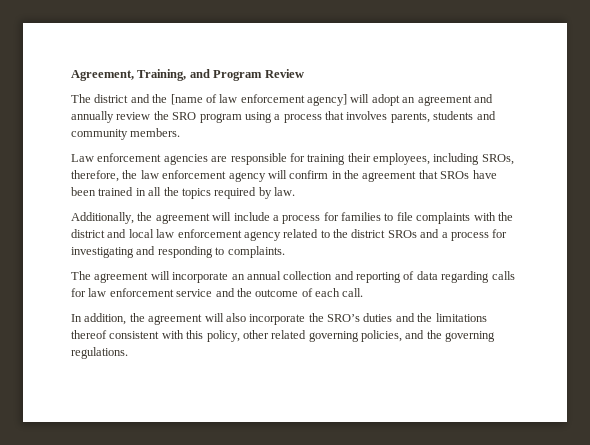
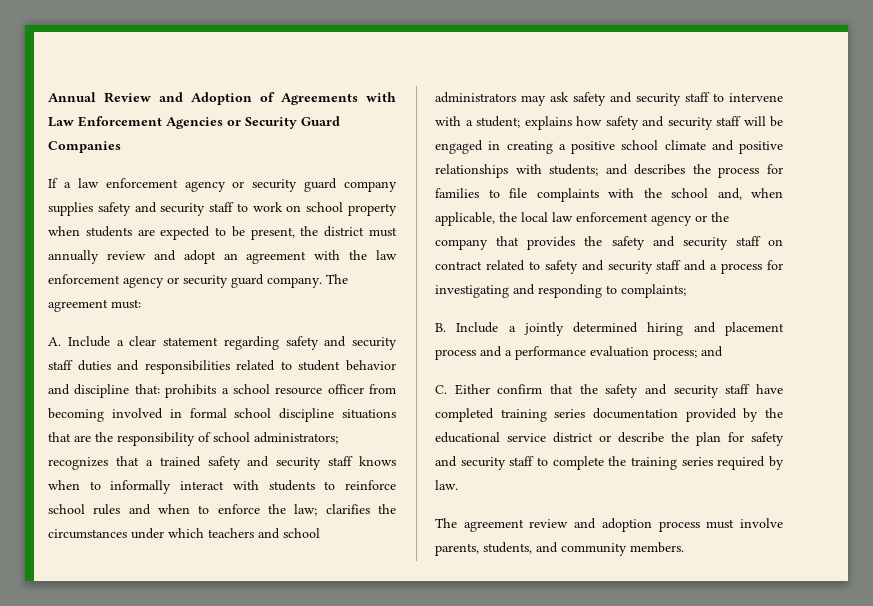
[71,69,304,81] [71,94,493,106] [71,111,496,123] [71,128,181,140] [71,153,514,165] [71,170,497,182] [71,187,295,199] [71,212,279,224] Agreement, Training, and Program Review // The district and the [name of law enforcement agency] will adopt an agreement and annually review the SRO program using a process that involves parents, students and community members. // Law enforcement agencies are responsible for training their employees, including SROs, therefore, the law enforcement agency will confirm in the agreement that SROs have been trained in all the topics required by law. // Additionally, the agreement will include a -> [48,92,396,105] [48,116,340,129] [48,141,121,153] [48,178,397,192] [48,202,397,216] [48,226,397,240] [48,250,397,264] [48,274,348,288] [48,299,141,312] [48,336,397,350] [48,360,396,374] [48,384,396,398] [48,408,397,422] [48,432,338,446] [48,456,396,470] [48,480,396,494] [48,504,396,516] [48,528,320,539] [435,92,783,106] [435,116,783,130] [435,140,783,154] [435,164,711,178] Annual Review and Adoption of Agreements with Law Enforcement Agencies or Security Guard Companies // If a law enforcement agency or security guard company supplies safety and security staff to work on school property when students are expected to be present, the district must annually review and adopt an agreement with the law enforcement agency or security guard company. The agreement must: // A. Include a clear statement regarding safety and security staff duties and responsibilities related to student behavior and discipline that: prohibits a school resource officer from becoming involved in formal school discipline situations that are the responsibility of school administrators; recognizes that a trained safety and security staff knows when to informally interact with students to reinforce school rules and when to enforce the law; clarifies the circumstances under which teachers and school administrators may ask safety and security staff to intervene with a student; explains how safety and security staff will be engaged in creating a positive school climate and positive relationships with students; and describes the
[71,229,417,241] district and local law enforcement agency related to the district SROs -> [671,188,783,200] [435,212,729,226] [435,236,783,250] [435,260,682,274] school and, when applicable, the local law enforcement agency or the company that provides the safety and security staff on contract related to safety and security staff
[227,246,285,258] [71,271,515,283] [71,288,364,297] [71,313,487,325] [71,330,496,342] [71,347,128,359] complaints. // The agreement will incorporate an annual collection and reporting of data regarding calls for law enforcement service and the outcome of each call. // In addition, the agreement will also incorporate the SRO’s duties and the limitations thereof consistent with this policy, other related governing policies, and the governing regulations. -> [621,284,686,298] [435,322,784,336] [435,346,723,360] [435,384,783,398] [435,408,783,422] [435,432,784,446] [435,456,784,470] [435,480,458,490] [435,518,783,532] [435,542,684,556] complaints; // B. Include a jointly determined hiring and placement process and a performance evaluation process; and // C. Either confirm that the safety and security staff have completed training series documentation provided by the educational service district or describe the plan for safety and security staff to complete the training series required by law. // The agreement review and adoption process must involve parents, students, and community members.

